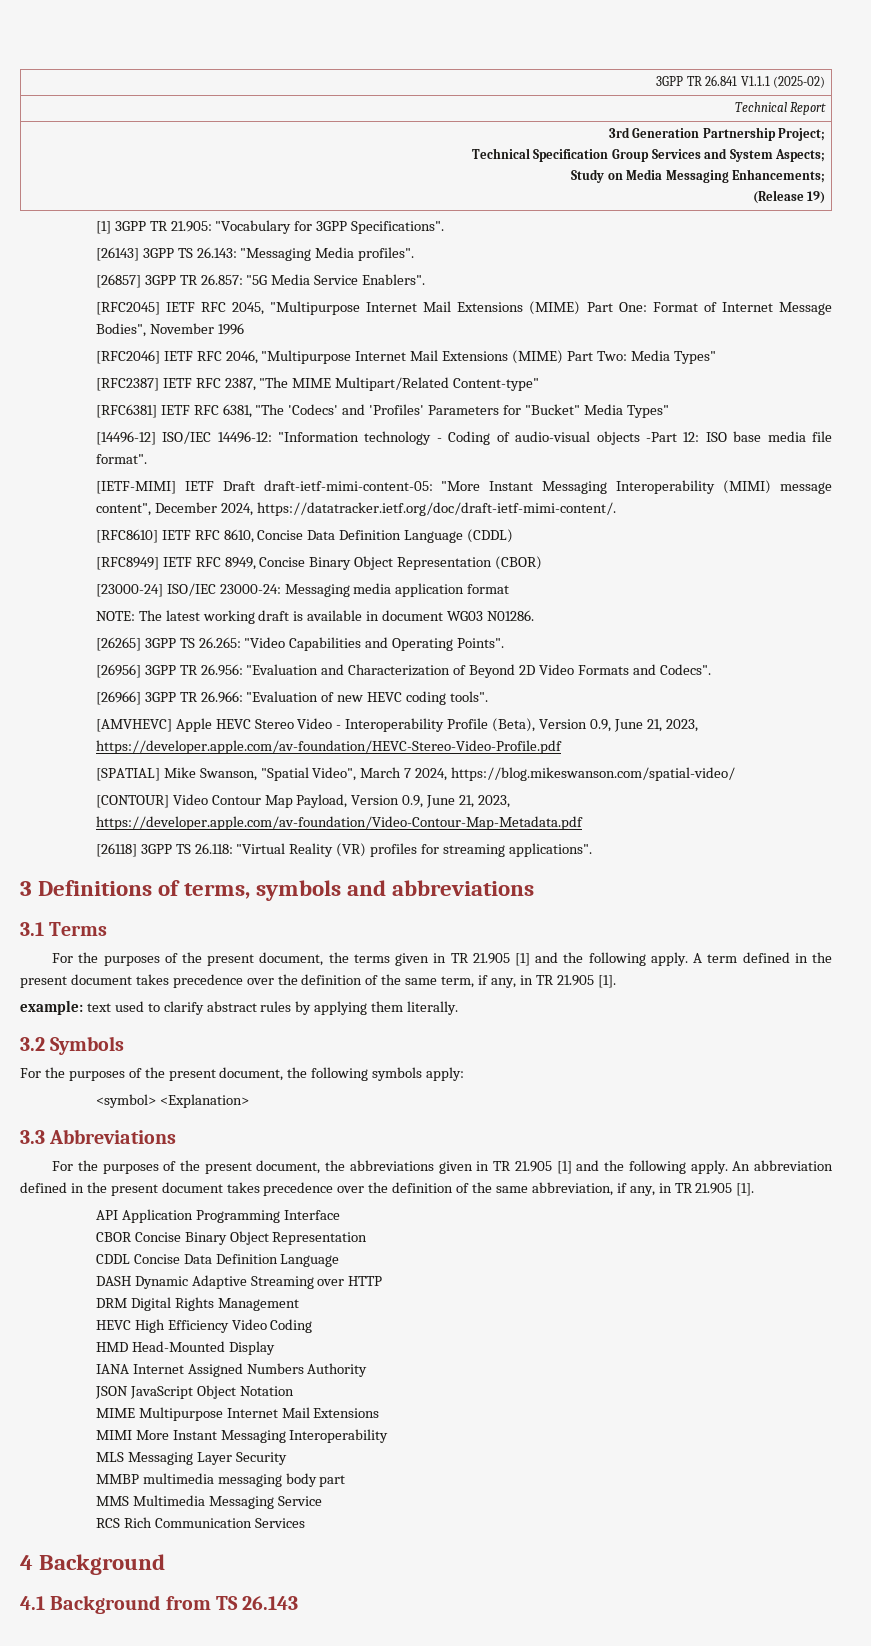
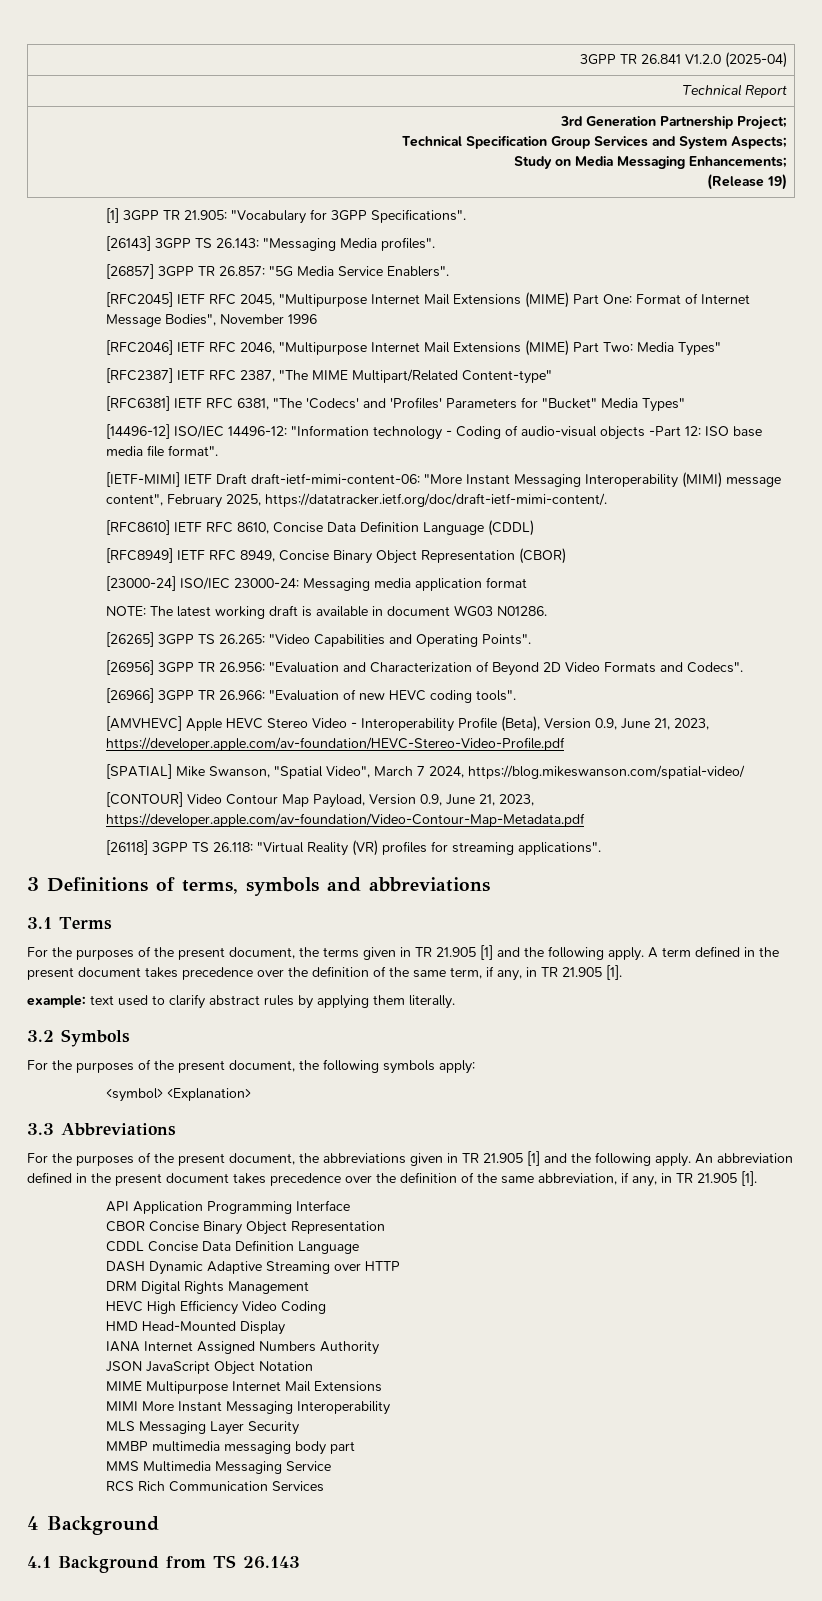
[740,76,826,88] V1.1.1 (2025-02) -> [684,52,787,68] V1.2.0 (2025-04)
[263,480,433,491] draft-ietf-mimi-content-05: -> [251,473,421,484] draft-ietf-mimi-content-06:
[154,502,253,516] December 2024, -> [167,494,262,508] February 2025,

